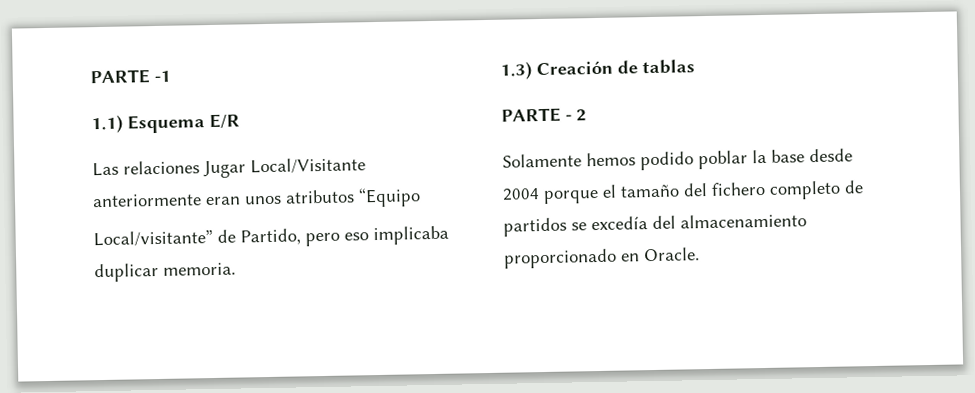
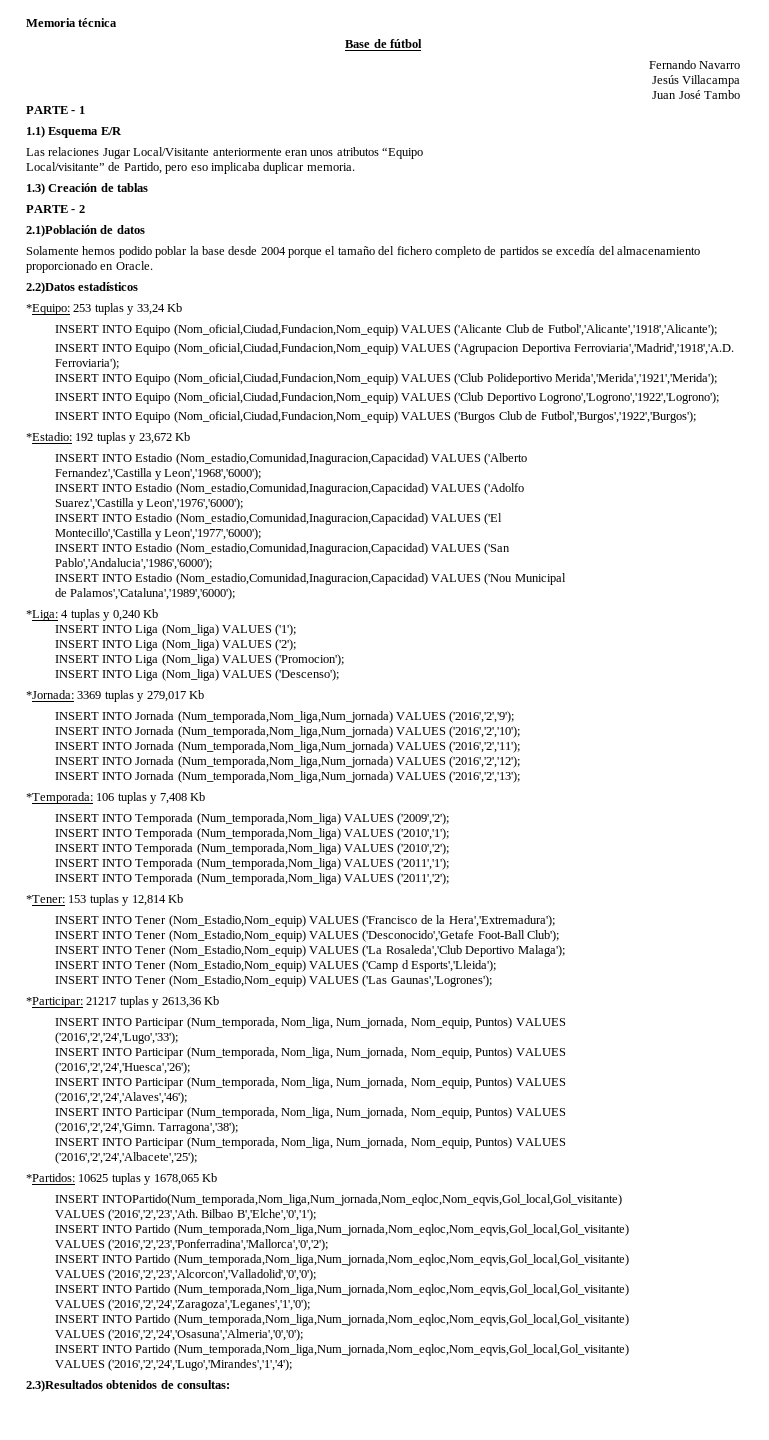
[90,69,171,85] PARTE -1 -> [26,18,118,27] [345,39,422,48] [648,60,740,69] [651,75,740,87] [652,90,740,99] [26,106,85,114] Memoria técnica // Base de fútbol // Fernando Navarro // Jesús Villacampa // Juan José Tambo // PARTE - 1
(587, 115) none -> [26,225,145,237] // 2.1)Población de datos
(700, 254) none -> [26,282,139,294] [26,303,182,315] [54,324,717,336] [54,343,735,355] [54,358,119,370] [54,373,718,385] [54,392,720,404] [54,411,696,423] [26,432,190,444] [54,453,528,465] [54,468,262,480] [54,483,525,495] [54,498,244,510] [54,513,503,525] [54,528,262,540] [54,543,511,555] [54,558,212,570] [54,573,566,585] [54,588,235,600] [26,609,158,621] [54,624,297,636] [54,639,297,651] [54,654,345,666] [54,669,340,681] [26,690,204,702] [54,711,515,723] [54,726,521,738] [54,741,521,753] [54,756,521,768] [54,771,521,783] [26,792,205,804] [54,813,450,825] [54,828,450,840] [54,843,450,855] [54,858,450,870] [54,873,450,885] [26,894,183,906] [54,915,555,927] [54,930,560,942] [54,945,565,957] [54,960,497,972] [54,975,492,987] [26,996,219,1008] [54,1017,566,1029] [54,1032,178,1044] [54,1047,566,1059] [54,1062,190,1074] [54,1077,566,1089] [54,1092,187,1104] [54,1107,566,1119] [54,1122,238,1134] [54,1137,566,1149] [54,1152,197,1164] [26,1173,217,1185] [54,1194,622,1206] [54,1209,316,1221] [54,1224,629,1236] [54,1239,328,1251] [54,1254,629,1266] [54,1269,316,1281] [54,1284,629,1296] [54,1299,310,1311] [54,1314,629,1326] [54,1329,303,1341] [54,1344,629,1356] [54,1359,292,1371] [26,1380,231,1392] // 2.2)Datos estadísticos // *Equipo: 253 tuplas y 33,24 Kb // INSERT INTO Equipo (Nom_oficial,Ciudad,Fundacion,Nom_equip) VALUES ('Alicante Club de Futbol','Alicante','1918','Alicante'); // INSERT INTO Equipo (Nom_oficial,Ciudad,Fundacion,Nom_equip) VALUES ('Agrupacion Deportiva Ferroviaria','Madrid','1918','A.D. Ferroviaria'); // INSERT INTO Equipo (Nom_oficial,Ciudad,Fundacion,Nom_equip) VALUES ('Club Polideportivo Merida','Merida','1921','Merida'); // INSERT INTO Equipo (Nom_oficial,Ciudad,Fundacion,Nom_equip) VALUES ('Club Deportivo Logrono','Logrono','1922','Logrono'); // INSERT INTO Equipo (Nom_oficial,Ciudad,Fundacion,Nom_equip) VALUES ('Burgos Club de Futbol','Burgos','1922','Burgos'); // *Estadio: 192 tuplas y 23,672 Kb // INSERT INTO Estadio (Nom_estadio,Comunidad,Inaguracion,Capacidad) VALUES ('Alberto // Fernandez','Castilla y Leon','1968','6000'); // INSERT INTO Estadio (Nom_estadio,Comunidad,Inaguracion,Capacidad) VALUES ('Adolfo // Suarez','Castilla y Leon','1976','6000'); // INSERT INTO Estadio (Nom_estadio,Comunidad,Inaguracion,Capacidad) VALUES ('El // Montecillo','Castilla y Leon','1977','6000'); // INSERT INTO Estadio (Nom_estadio,Comunidad,Inaguracion,Capacidad) VALUES ('San // Pablo','Andalucia','1986','6000'); // INSERT INTO Estadio (Nom_estadio,Comunidad,Inaguracion,Capacidad) VALUES ('Nou Municipal // de Palamos','Cataluna','1989','6000'); // *Liga: 4 tuplas y 0,240 Kb // INSERT INTO Liga (Nom_liga) VALUES ('1'); // INSERT INTO Liga (Nom_liga) VALUES ('2'); // INSERT INTO Liga (Nom_liga) VALUES ('Promocion'); // INSERT INTO Liga (Nom_liga) VALUES ('Descenso'); // *Jornada: 3369 tuplas y 279,017 Kb // INSERT INTO Jornada (Num_temporada,Nom_liga,Num_jornada) VALUES ('2016','2','9'); // INSERT INTO Jornada (Num_temporada,Nom_liga,Num_jornada) VALUES ('2016','2','10'); // INSERT INTO Jornada (Num_temporada,Nom_liga,Num_jornada) VALUES ('2016','2','11'); // INSERT INTO Jornada (Num_temporada,Nom_liga,Num_jornada) VALUES ('2016','2','12'); // INSERT INTO Jornada (Num_temporada,Nom_liga,Num_jornada) VALUES ('2016','2','13'); // *Temporada: 106 tuplas y 7,408 Kb // INSERT INTO Temporada (Num_temporada,Nom_liga) VALUES ('2009','2'); // INSERT INTO Temporada (Num_temporada,Nom_liga) VALUES ('2010','1'); // INSERT INTO Temporada (Num_temporada,Nom_liga) VALUES ('2010','2'); // INSERT INTO Temporada (Num_temporada,Nom_liga) VALUES ('2011','1'); // INSERT INTO Temporada (Num_temporada,Nom_liga) VALUES ('2011','2'); // *Tener: 153 tuplas y 12,814 Kb // INSERT INTO Tener (Nom_Estadio,Nom_equip) VALUES ('Francisco de la Hera','Extremadura'); // INSERT INTO Tener (Nom_Estadio,Nom_equip) VALUES ('Desconocido','Getafe Foot-Ball Club'); // INSERT INTO Tener (Nom_Estadio,Nom_equip) VALUES ('La Rosaleda','Club Deportivo Malaga'); // INSERT INTO Tener (Nom_Estadio,Nom_equip) VALUES ('Camp d Esports','Lleida'); // INSERT INTO Tener (Nom_Estadio,Nom_equip) VALUES ('Las Gaunas','Logrones'); // *Participar: 21217 tuplas y 2613,36 Kb // INSERT INTO Participar (Num_temporada, Nom_liga, Num_jornada, Nom_equip, Puntos) VALUES // ('2016','2','24','Lugo','33'); // INSERT INTO Participar (Num_temporada, Nom_liga, Num_jornada, Nom_equip, Puntos) VALUES // ('2016','2','24','Huesca','26'); // INSERT INTO Participar (Num_temporada, Nom_liga, Num_jornada, Nom_equip, Puntos) VALUES // ('2016','2','24','Alaves','46'); // INSERT INTO Participar (Num_temporada, Nom_liga, Num_jornada, Nom_equip, Puntos) VALUES // ('2016','2','24','Gimn. Tarragona','38'); // INSERT INTO Participar (Num_temporada, Nom_liga, Num_jornada, Nom_equip, Puntos) VALUES // ('2016','2','24','Albacete','25'); // *Partidos: 10625 tuplas y 1678,065 Kb // INSERT INTOPartido(Num_temporada,Nom_liga,Num_jornada,Nom_eqloc,Nom_eqvis,Gol_local,Gol_visitante) // VALUES ('2016','2','23','Ath. Bilbao B','Elche','0','1'); // INSERT INTO Partido (Num_temporada,Nom_liga,Num_jornada,Nom_eqloc,Nom_eqvis,Gol_local,Gol_visitante) // VALUES ('2016','2','23','Ponferradina','Mallorca','0','2'); // INSERT INTO Partido (Num_temporada,Nom_liga,Num_jornada,Nom_eqloc,Nom_eqvis,Gol_local,Gol_visitante) // VALUES ('2016','2','23','Alcorcon','Valladolid','0','0'); // INSERT INTO Partido (Num_temporada,Nom_liga,Num_jornada,Nom_eqloc,Nom_eqvis,Gol_local,Gol_visitante) // VALUES ('2016','2','24','Zaragoza','Leganes','1','0'); // INSERT INTO Partido (Num_temporada,Nom_liga,Num_jornada,Nom_eqloc,Nom_eqvis,Gol_local,Gol_visitante) // VALUES ('2016','2','24','Osasuna','Almeria','0','0'); // INSERT INTO Partido (Num_temporada,Nom_liga,Num_jornada,Nom_eqloc,Nom_eqvis,Gol_local,Gol_visitante) // VALUES ('2016','2','24','Lugo','Mirandes','1','4'); // 2.3)Resultados obtenidos de consultas:

